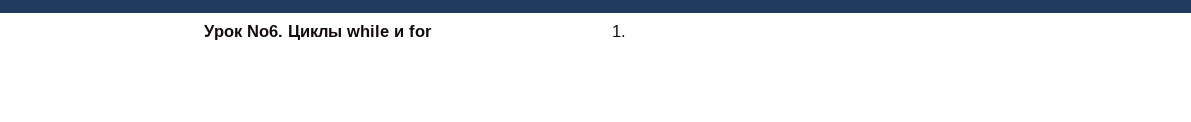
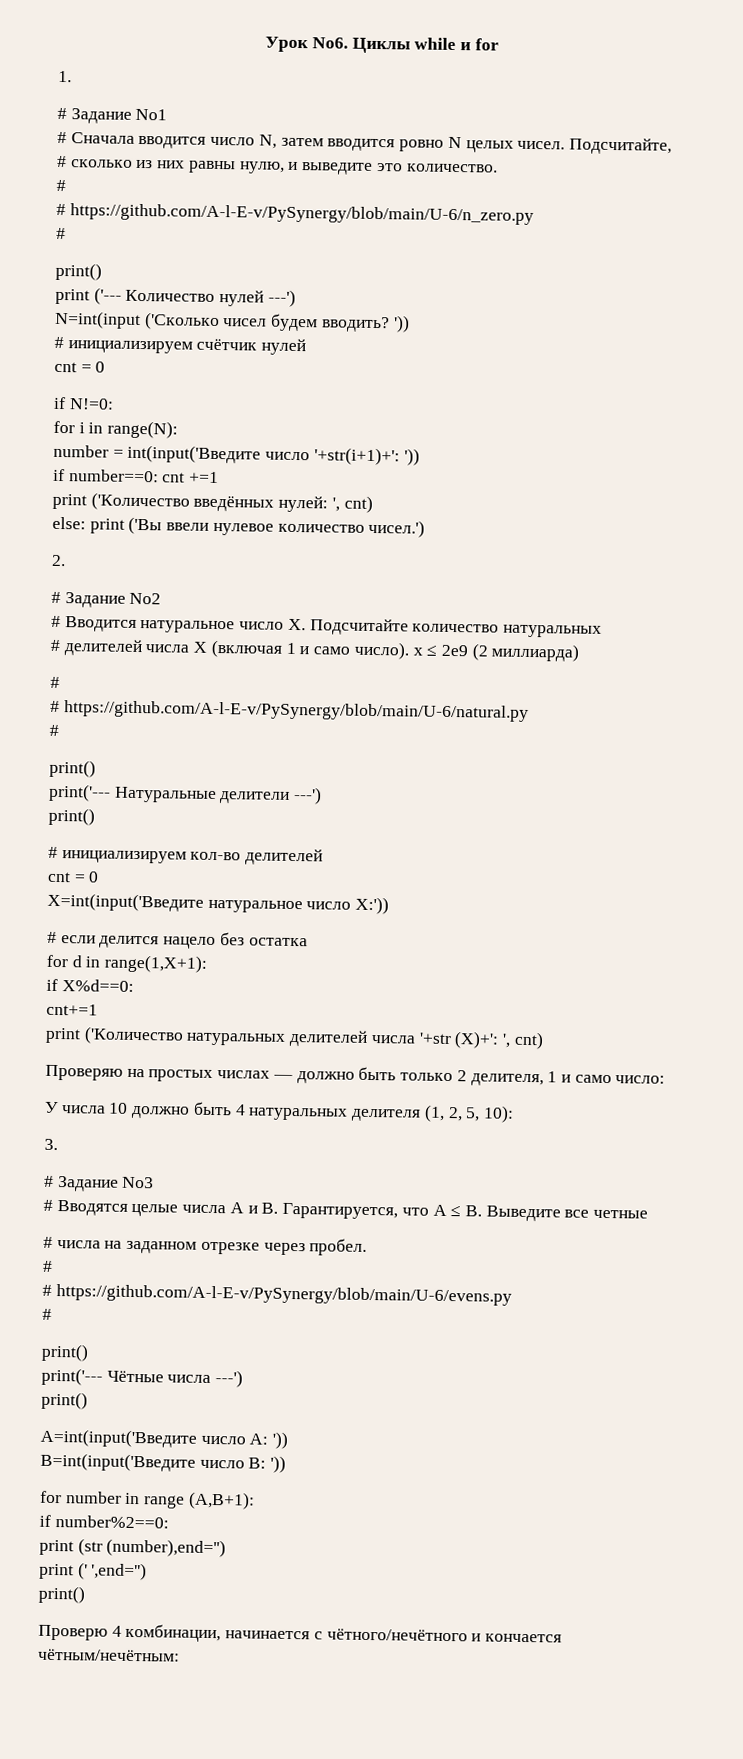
(626, 31) none -> [57,107,168,124] [57,131,672,155] [57,155,498,175] [56,179,66,192] [56,203,534,226] [56,227,66,240] [55,262,102,281] [55,287,296,307] [55,310,410,333] [54,336,307,356] [54,361,106,373] [53,396,114,410] [53,420,179,439] [53,444,420,466] [53,468,220,484] [52,492,373,513] [52,516,426,538] [51,554,66,567] [51,591,162,608] [51,615,603,638] [50,639,581,662] [50,676,60,689] [50,700,529,722] [49,724,59,737] [49,759,96,778] [48,783,323,805] [48,807,95,826] [48,846,324,866] [47,871,100,883] [47,892,390,915] [47,931,308,950] [46,954,209,973] [46,978,134,992] [46,1003,98,1016] [45,1026,544,1050] [45,1064,666,1087] [45,1101,514,1123] [44,1138,58,1151] [44,1175,155,1192] [43,1199,649,1222] [43,1236,368,1256] [42,1260,53,1272] [42,1284,512,1306] [42,1308,52,1320] [41,1343,89,1362] [41,1367,244,1388] [41,1391,88,1410] [40,1428,289,1449] [40,1452,287,1473] [40,1490,255,1510] [39,1514,169,1529] [39,1538,227,1558] [39,1562,148,1581] [38,1585,85,1604] [38,1623,563,1643] [38,1648,180,1662] // # Задание No1 // # Сначала вводится число N, затем вводится ровно N целых чисел. Подсчитайте, // # сколько из них равны нулю, и выведите это количество. // # // # https://github.com/A-l-E-v/PySynergy/blob/main/U-6/n_zero.py // # // print() // print ('--- Количество нулей ---') // N=int(input ('Сколько чисел будем вводить? ')) // # инициализируем счётчик нулей // cnt = 0 // if N!=0: // for i in range(N): // number = int(input('Введите число '+str(i+1)+': ')) // if number==0: cnt +=1 // print ('Количество введённых нулей: ', cnt) // else: print ('Вы ввели нулевое количество чисел.') // 2. // # Задание No2 // # Вводится натуральное число X. Подсчитайте количество натуральных // # делителей числа X (включая 1 и само число). x ≤ 2e9 (2 миллиарда) // # // # https://github.com/A-l-E-v/PySynergy/blob/main/U-6/natural.py // # // print() // print('--- Натуральные делители ---') // print() // # инициализируем кол-во делителей // cnt = 0 // X=int(input('Введите натуральное число Х:')) // # если делится нацело без остатка // for d in range(1,X+1): // if X%d==0: // cnt+=1 // print ('Количество натуральных делителей числа '+str (X)+': ', cnt) // Проверяю на простых числах — должно быть только 2 делителя, 1 и само число: // У числа 10 должно быть 4 натуральных делителя (1, 2, 5, 10): // 3. // # Задание No3 // # Вводятся целые числа A и B. Гарантируется, что A ≤ B. Выведите все четные // # числа на заданном отрезке через пробел. // # // # https://github.com/A-l-E-v/PySynergy/blob/main/U-6/evens.py // # // print() // print('--- Чётные числа ---') // print() // A=int(input('Введите число А: ')) // B=int(input('Введите число B: ')) // for number in range (A,B+1): // if number%2==0: // print (str (number),end='') // print (' ',end='') // print() // Проверю 4 комбинации, начинается с чётного/нечётного и кончается чётным/нечётным:

